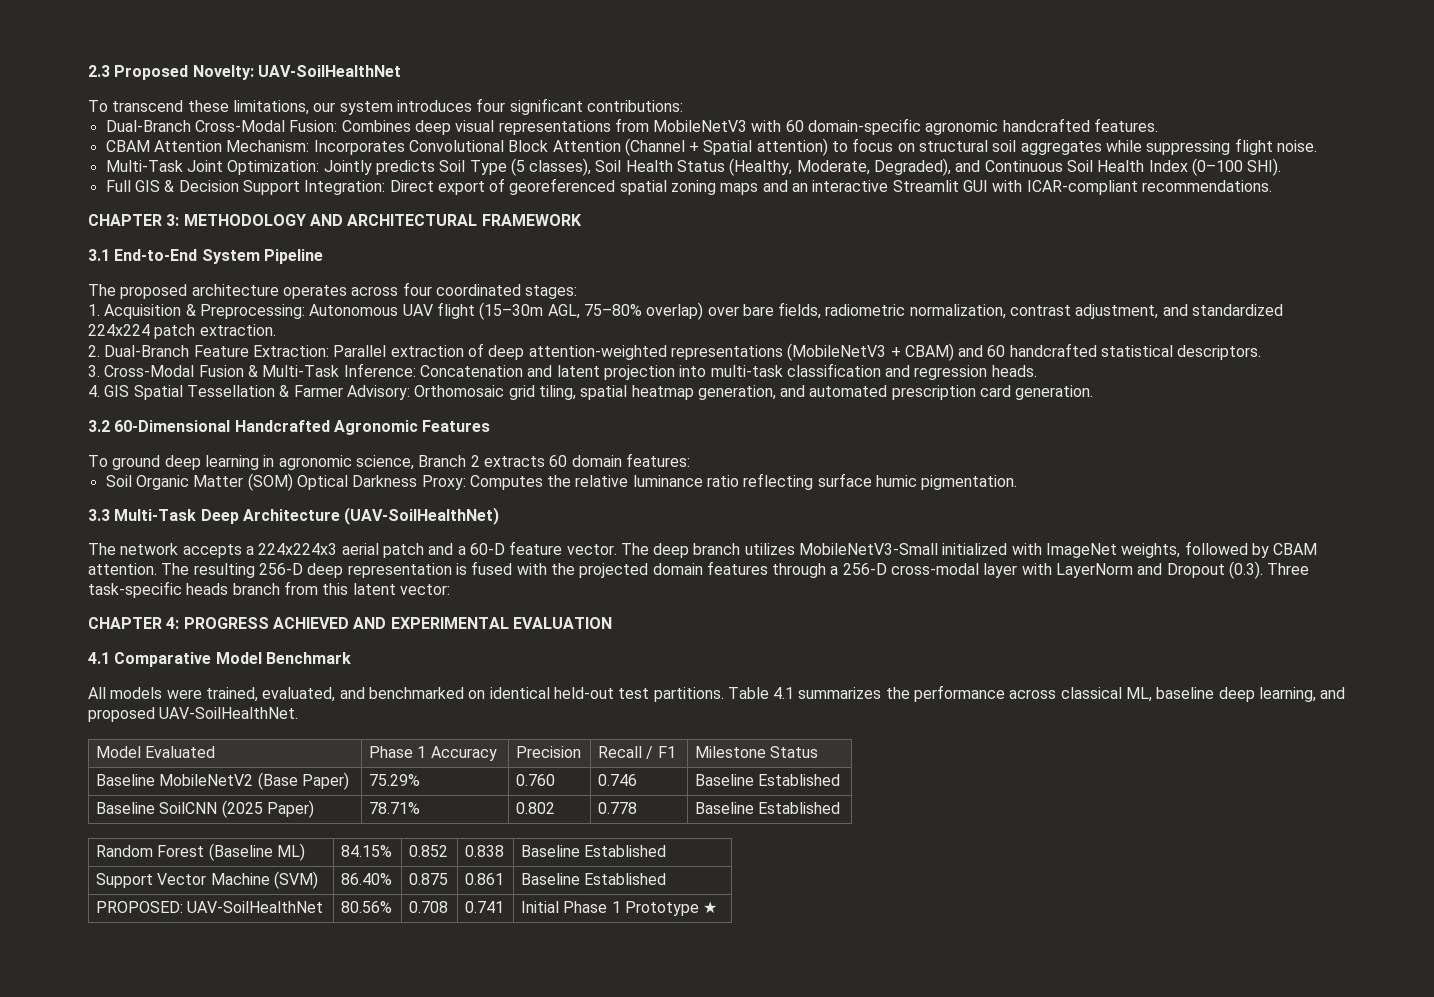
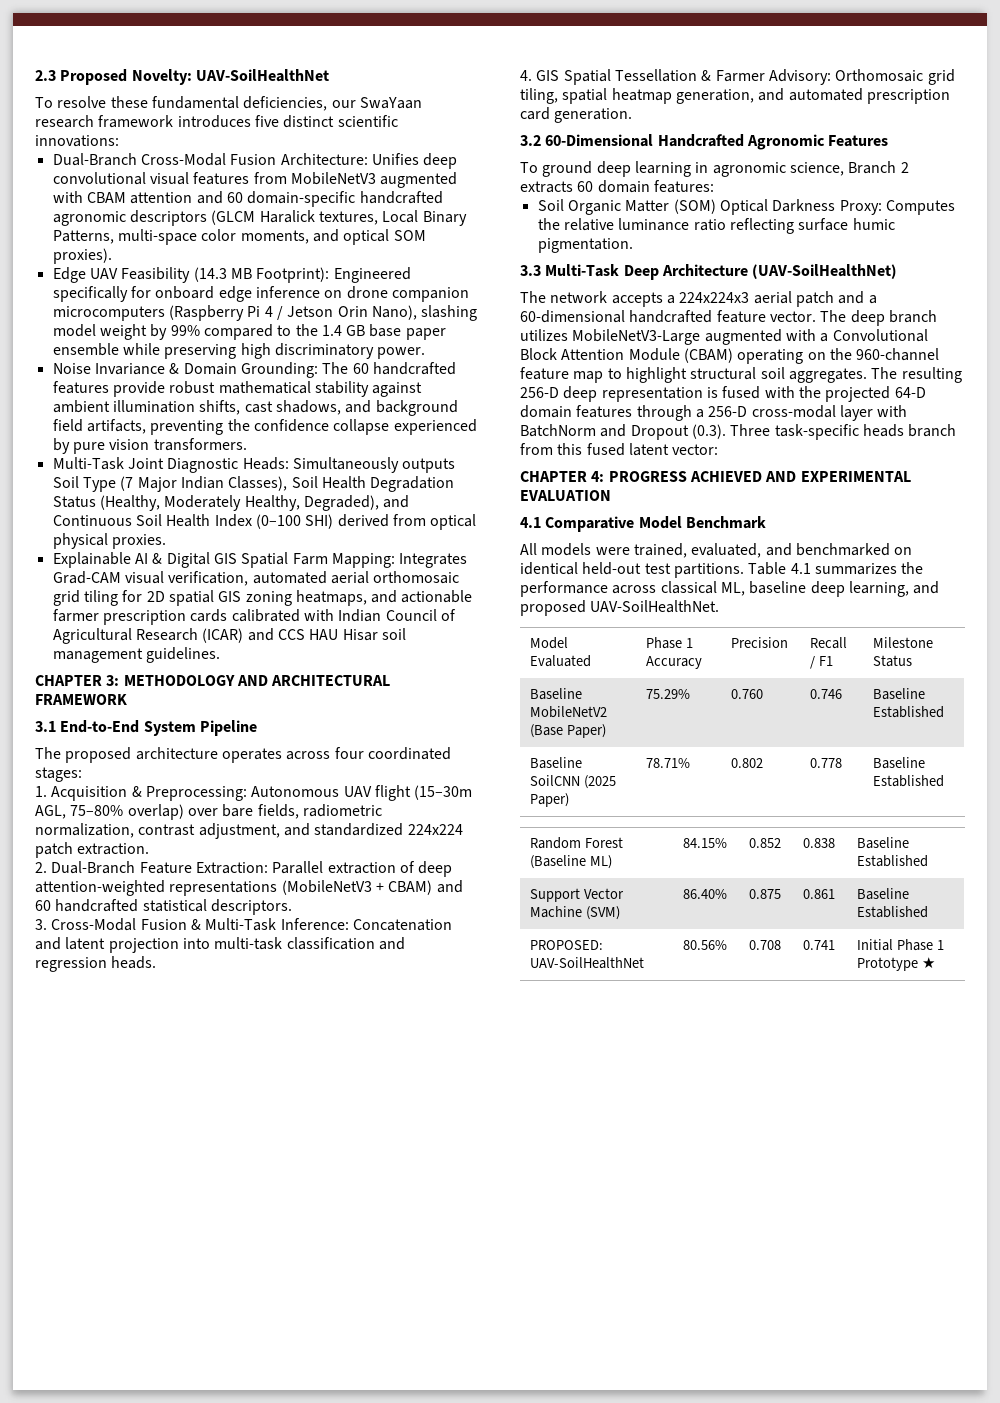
[112,98,683,115] [105,118,1159,135] [105,138,1318,156] [105,158,673,176] transcend these limitations, our system introduces four significant contributions: // Dual-Branch Cross-Modal Fusion: Combines deep visual representations from MobileNetV3 with 60 domain-specific agronomic handcrafted features. // CBAM Attention Mechanism: Incorporates Convolutional Block Attention (Channel + Spatial attention) to focus on structural soil aggregates while suppressing flight noise. // Multi-Task Joint Optimization: Jointly predicts Soil Type (5 classes), Soil Health -> [57,96,422,111] [35,115,398,128] [35,135,119,147] [52,153,458,169] [52,172,458,188] [52,191,443,207] [52,210,467,226] [52,229,426,245] [52,248,112,264] [52,267,411,283] [52,286,469,302] [52,305,478,321] [52,324,446,340] [52,343,426,359] [52,362,456,378] [52,381,423,397] [52,400,458,416] [52,419,477,435] [52,438,247,454] [52,457,456,473] [52,476,455,492] resolve these fundamental deficiencies, our SwaYaan research framework introduces five distinct scientific innovations: // Dual-Branch Cross-Modal Fusion Architecture: Unifies deep convolutional visual features from MobileNetV3 augmented with CBAM attention and 60 domain-specific handcrafted agronomic descriptors (GLCM Haralick textures, Local Binary Patterns, multi-space color moments, and optical SOM proxies). // Edge UAV Feasibility (14.3 MB Footprint): Engineered specifically for onboard edge inference on drone companion microcomputers (Raspberry Pi 4 / Jetson Orin Nano), slashing model weight by 99% compared to the 1.4 GB base paper ensemble while preserving high discriminatory power. // Noise Invariance & Domain Grounding: The 60 handcrafted features provide robust mathematical stability against ambient illumination shifts, cast shadows, and background field artifacts, preventing the confidence collapse experienced by pure vision transformers. // Multi-Task Joint Diagnostic Heads: Simultaneously outputs Soil Type (7 Major Indian Classes), Soil Health Degradation
[796,160,870,175] Moderate, -> [164,495,300,511] Moderately Healthy,
[1247,158,1282,176] [105,178,1273,195] SHI). // Full GIS & Decision Support Integration: Direct export of georeferenced spatial zoning maps and an interactive Streamlit GUI with ICAR-compliant recommendations. -> [305,514,477,530] [52,533,166,549] [52,552,468,568] [52,571,460,586] [52,590,473,606] [52,609,456,625] [52,628,406,644] [52,647,220,663] SHI) derived from optical physical proxies. // Explainable AI & Digital GIS Spatial Farm Mapping: Integrates Grad-CAM visual verification, automated aerial orthomosaic grid tiling for 2D spatial GIS zoning heatmaps, and actionable farmer prescription cards calibrated with Indian Council of Agricultural Research (ICAR) and CCS HAU Hisar soil management guidelines.
[469,543,505,555] 60-D -> [520,310,713,323] 60-dimensional handcrafted
[799,541,1318,558] [88,563,157,575] MobileNetV3-Small initialized with ImageNet weights, followed by CBAM attention. -> [572,329,928,345] [520,348,940,364] [520,367,867,383] MobileNetV3-Large augmented with a Convolutional Block Attention Module (CBAM) operating on the 960-channel feature map to highlight structural soil aggregates.
(649, 570) none -> [894,387,926,398] 64-D
[1056,563,1134,578] LayerNorm -> [520,424,596,437] BatchNorm
(349, 589) none -> [586,443,625,456] fused

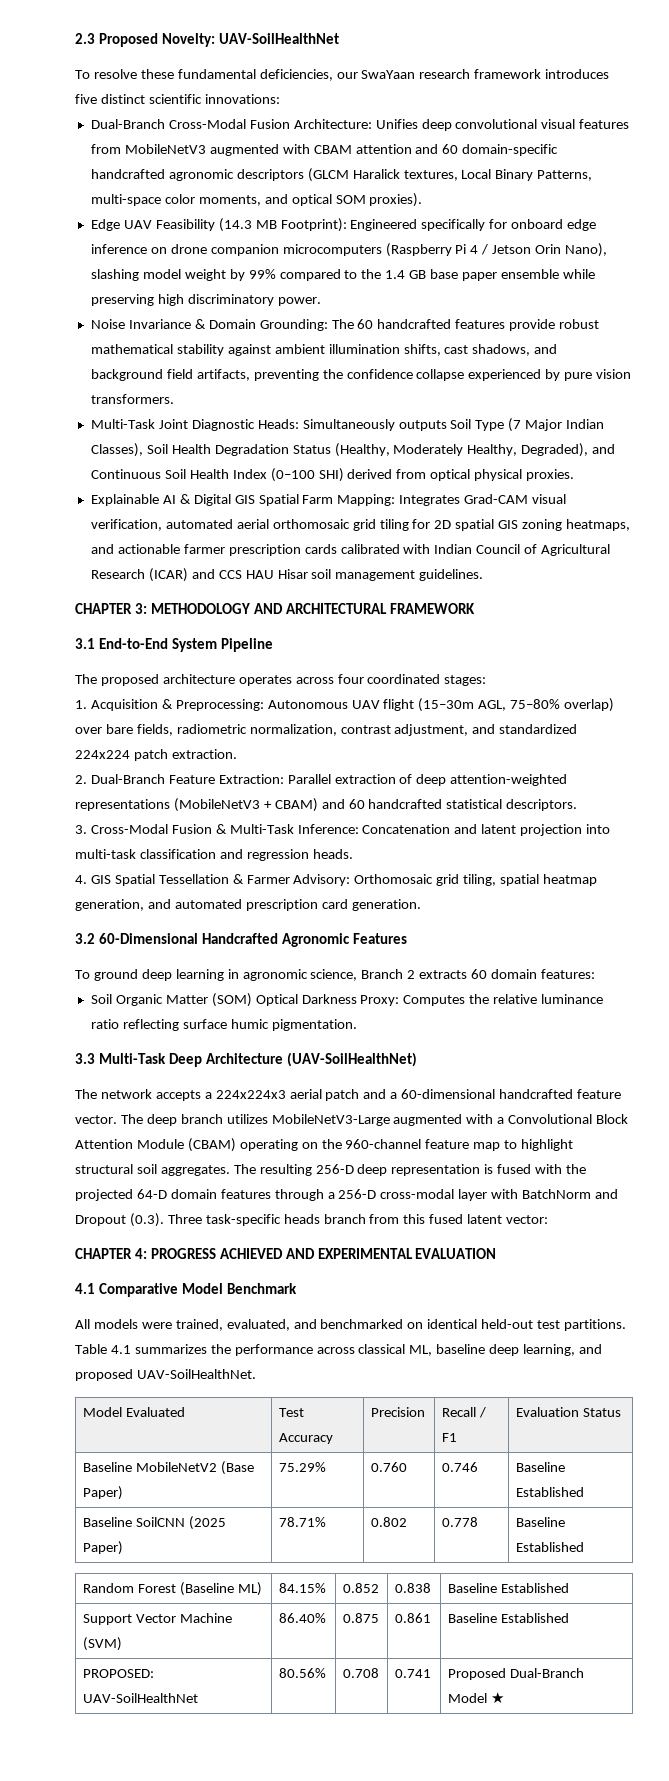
[646,637,694,649] Phase 1 -> [278,1408,304,1417] Test
[873,637,934,648] Milestone -> [515,1407,579,1417] Evaluation
[857,939,945,951] [857,957,919,971] Initial Phase 1 Prototype -> [447,1668,584,1680] [447,1693,487,1703] Proposed Dual-Branch Model

